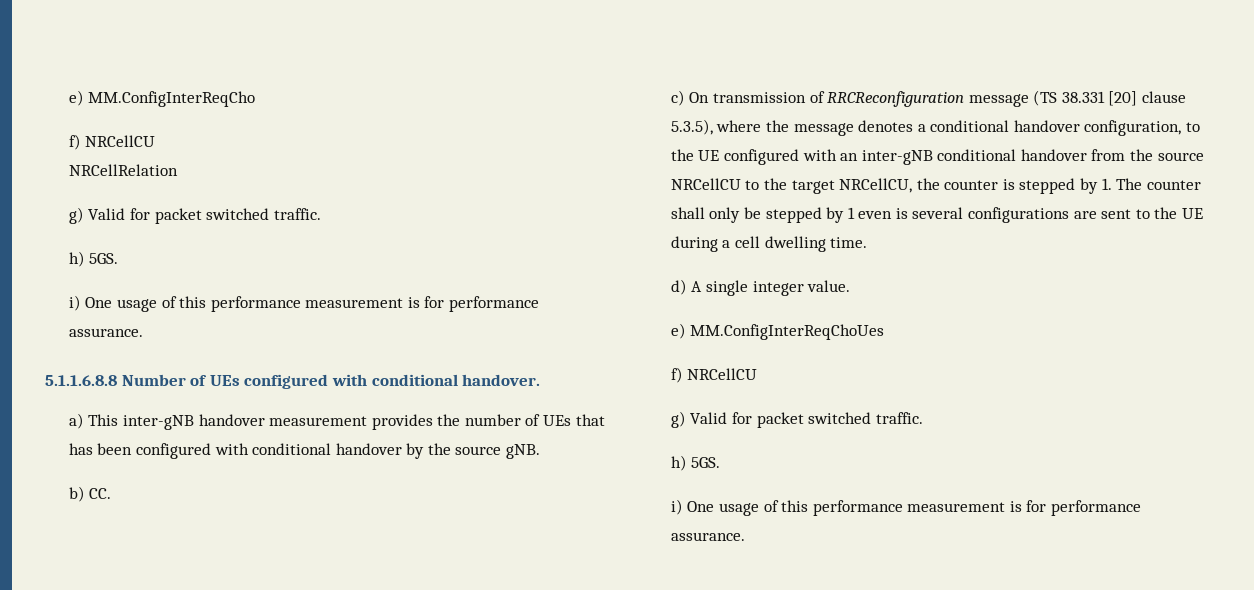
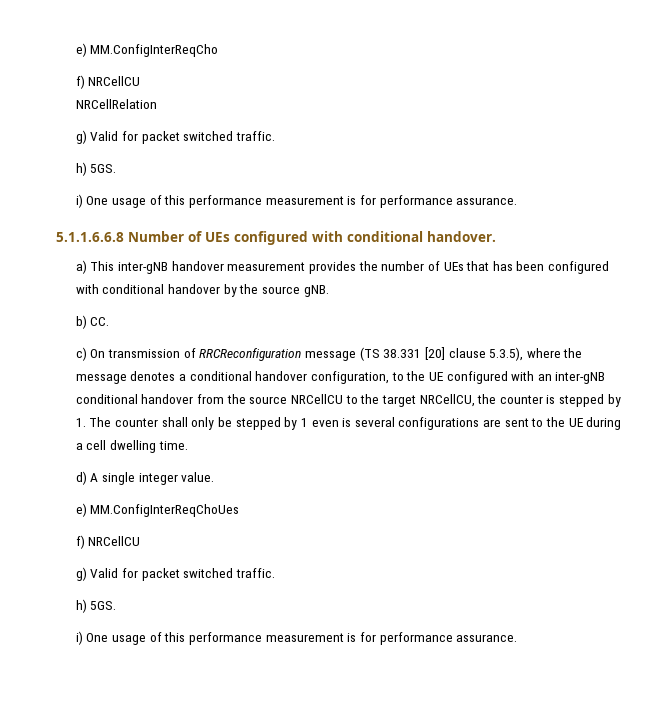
[45,375,117,386] 5.1.1.6.8.8 -> [56,232,124,242] 5.1.1.6.6.8

